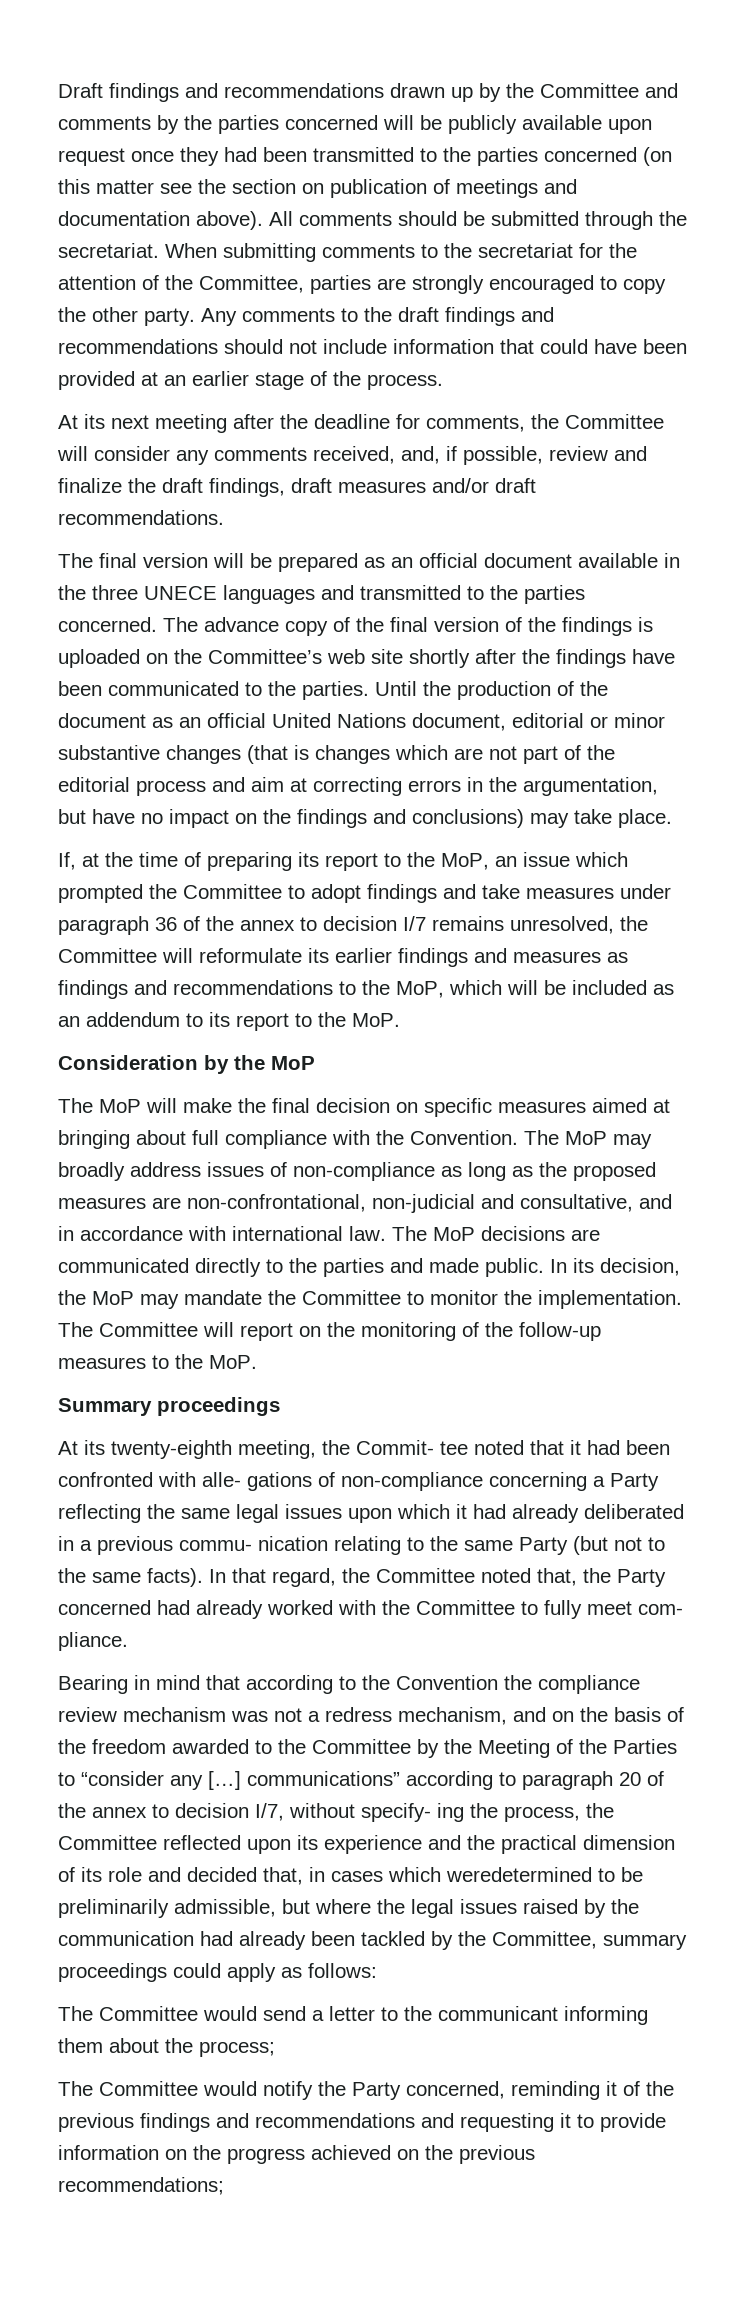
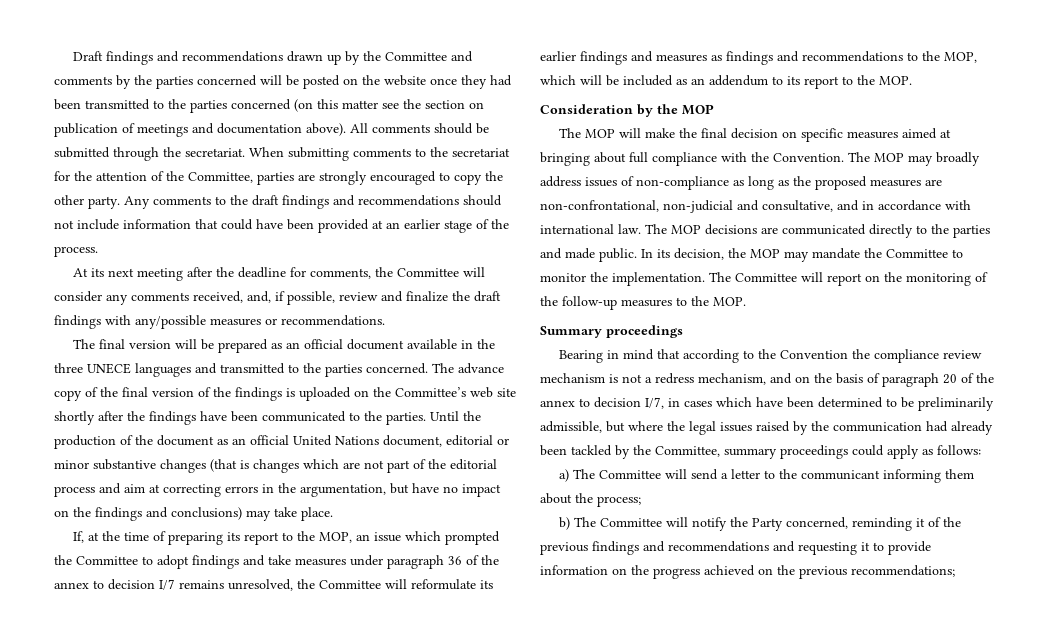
[448,115,652,134] [58,148,125,166] publicly available upon request -> [303,75,426,89] posted on the website
[209,478,536,497] findings, draft measures and/or draft -> [54,315,277,329] findings with any/possible measures or
[441,853,489,870] MoP, -> [319,532,353,543] MOP,
[396,981,444,998] MoP, -> [944,52,977,63] MOP,
[352,1013,400,1027] MoP. -> [879,76,912,85] MOP.
[271,1056,315,1070] [58,1098,141,1113] MoP // The MoP -> [682,104,714,115] [559,128,616,138] MOP // The MOP
[565,1131,607,1145] MoP -> [874,153,904,162] MOP
[433,1227,475,1241] MoP -> [671,225,701,234] MOP
[92,1291,134,1305] MoP -> [750,249,780,258] MOP
[209,1355,257,1369] MoP. -> [713,297,746,306] MOP.
[58,1440,670,1459] [58,1472,659,1491] [58,1504,684,1523] [58,1536,665,1555] [58,1568,666,1587] [58,1600,683,1619] [58,1632,128,1651] // At its twenty-eighth meeting, the Commit- tee noted that it had been confronted with alle- gations of non-compliance concerning a Party reflecting the same legal issues upon which it had already deliberated in a previous commu- nication relating to the same Party (but not to the same facts). In that regard, the Committee noted that, the Party concerned had already worked with the Committee to fully meet com- pliance. -> (683, 331) none
[231,1711,268,1722] was -> [609,374,618,383] is
[58,1739,677,1758] [58,1771,516,1790] the freedom awarded to the Committee by the Meeting of the Parties to “consider any […] communications” according to -> (880, 378) none
[289,1803,614,1822] [58,1835,675,1854] [58,1867,592,1885] without specify- ing the process, the Committee reflected upon its experience and the practical dimension of its role and decided that, in cases which weredetermined -> [668,397,883,408] in cases which have been determined
[58,2006,257,2021] The Committee would -> [559,469,688,482] a) The Committee will
[58,2081,257,2096] The Committee would -> [559,517,689,530] b) The Committee will

